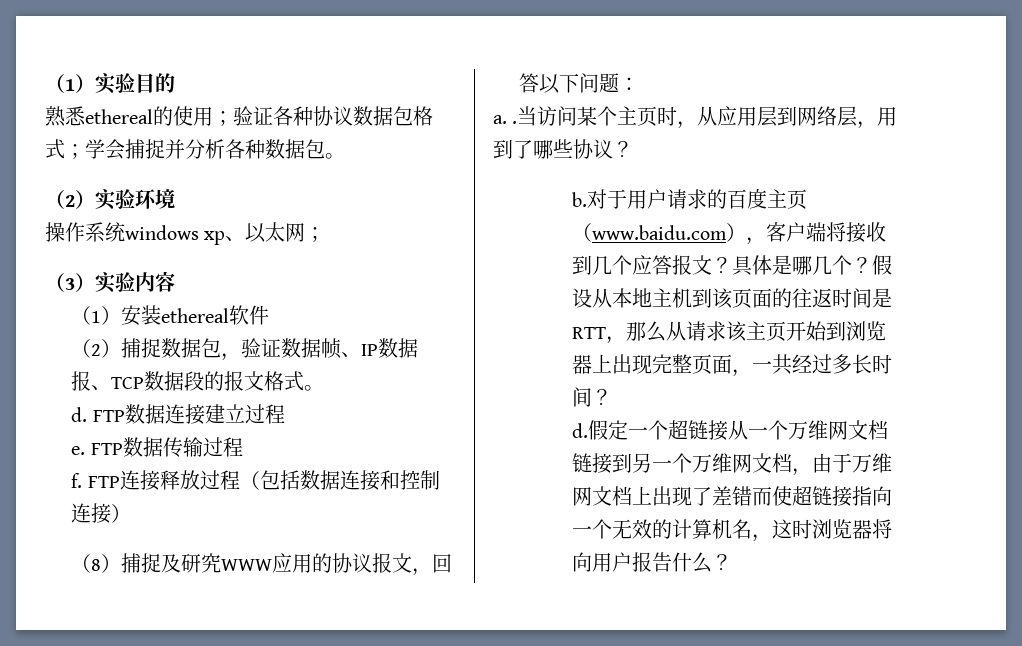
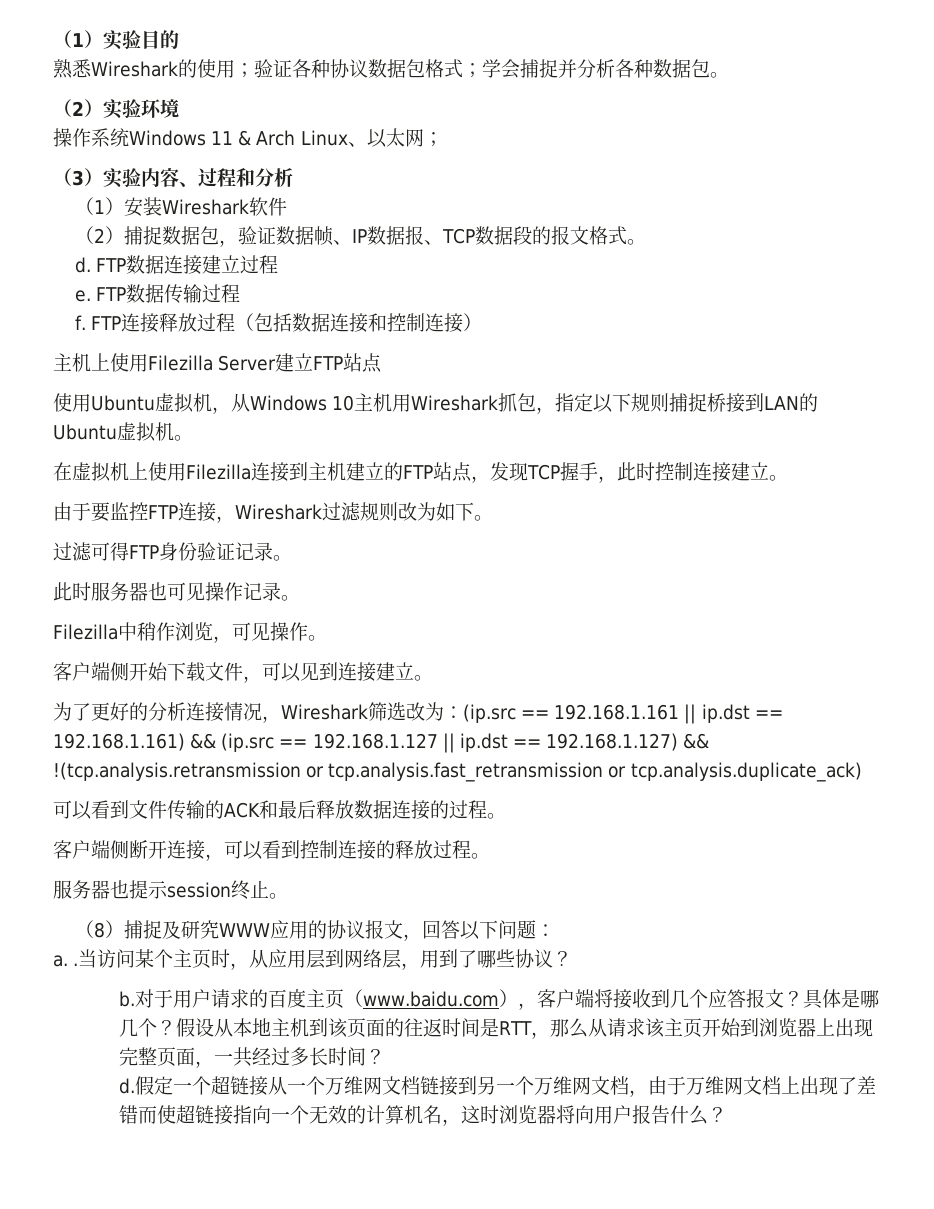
[85,109,153,124] ethereal -> [91,61,178,77] Wireshark
[125,225,226,245] windows xp -> [129,130,348,146] Windows 11 & Arch Linux
(175, 281) none -> [179,168,293,187] 、过程和分析
[161,308,230,323] ethereal -> [162,199,250,215] Wireshark
(132, 513) none -> [53,353,383,373] [53,393,819,414] [53,422,193,442] [53,462,788,483] [53,502,493,523] [53,542,292,561] [53,582,300,601] [53,622,327,643] [53,662,433,683] [53,702,783,724] [53,733,710,753] [53,762,862,782] [53,800,506,820] [53,840,490,861] [53,880,288,900] // 主机上使用Filezilla Server建立FTP站点 // 使用Ubuntu虚拟机，从Windows 10主机用Wireshark抓包，指定以下规则捕捉桥接到LAN的Ubuntu虚拟机。 // 在虚拟机上使用Filezilla连接到主机建立的FTP站点，发现TCP握手，此时控制连接建立。 // 由于要监控FTP连接，Wireshark过滤规则改为如下。 // 过滤可得FTP身份验证记录。 // 此时服务器也可见操作记录。 // Filezilla中稍作浏览，可见操作。 // 客户端侧开始下载文件，可以见到连接建立。 // 为了更好的分析连接情况，Wireshark筛选改为：(ip.src == 192.168.1.161 || ip.dst == 192.168.1.161) && (ip.src == 192.168.1.127 || ip.dst == 192.168.1.127) && !(tcp.analysis.retransmission or tcp.analysis.fast_retransmission or tcp.analysis.duplicate_ack) // 可以看到文件传输的ACK和最后释放数据连接的过程。 // 客户端侧断开连接，可以看到控制连接的释放过程。 // 服务器也提示session终止。

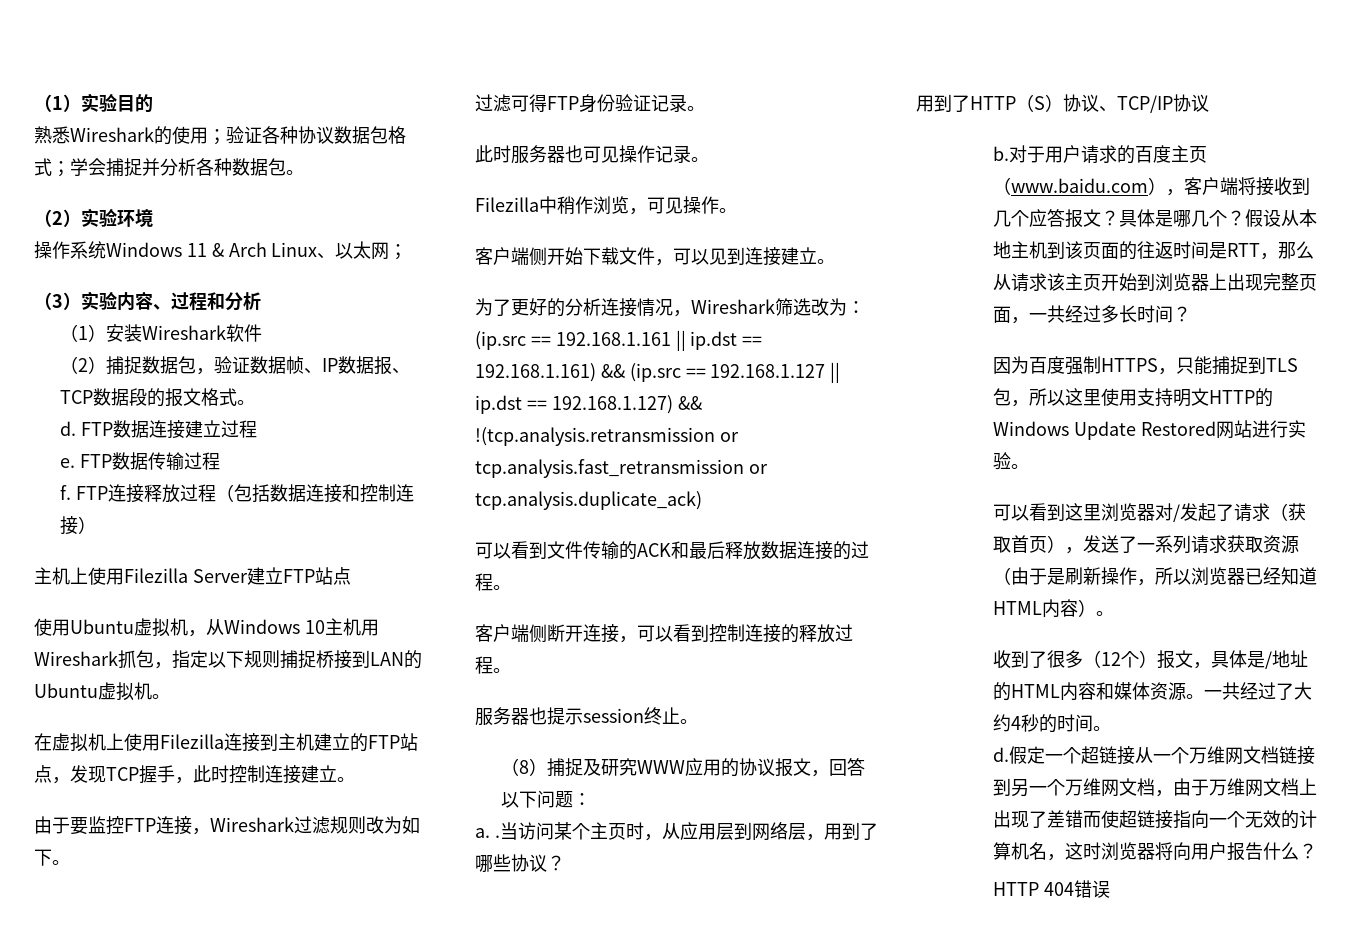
(573, 958) none -> [916,94,1209,113] // 用到了HTTP（S）协议、TCP/IP协议
(386, 1056) none -> [993,356,1299,375] [993,388,1274,407] [993,420,1307,440] [993,452,1030,470] [993,503,1307,522] [993,535,1300,554] [993,567,1318,586] [993,599,1115,618] [993,650,1309,669] [993,682,1313,701] [993,714,1112,733] // 因为百度强制HTTPS，只能捕捉到TLS包，所以这里使用支持明文HTTP的Windows Update Restored网站进行实验。 // 可以看到这里浏览器对/发起了请求（获取首页），发送了一系列请求获取资源（由于是刷新操作，所以浏览器已经知道HTML内容）。 // 收到了很多（12个）报文，具体是/地址的HTML内容和媒体资源。一共经过了大约4秒的时间。
(728, 1114) none -> [993,880,1111,898] // HTTP 404错误

